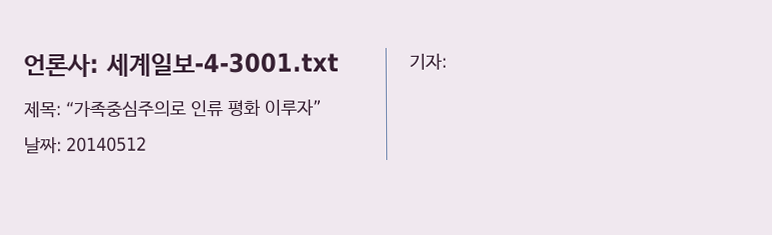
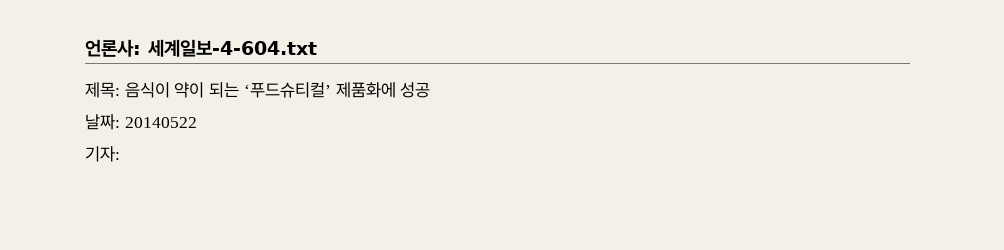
[106,52,339,77] 세계일보-4-3001.txt -> [148,39,317,57] 세계일보-4-604.txt
[65,98,321,119] “가족중심주의로 인류 평화 이루자” -> [124,82,431,98] 음식이 약이 되는 ‘푸드슈티컬’ 제품화에 성공
[66,136,147,153] 20140512 -> [124,117,197,128] 20140522

